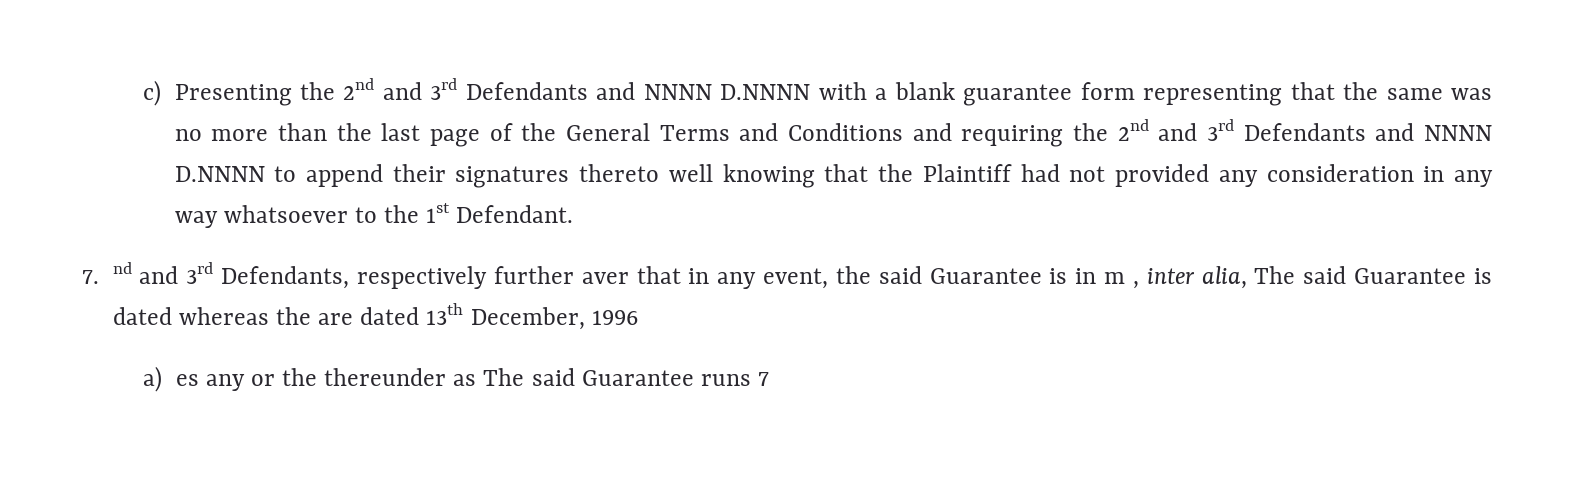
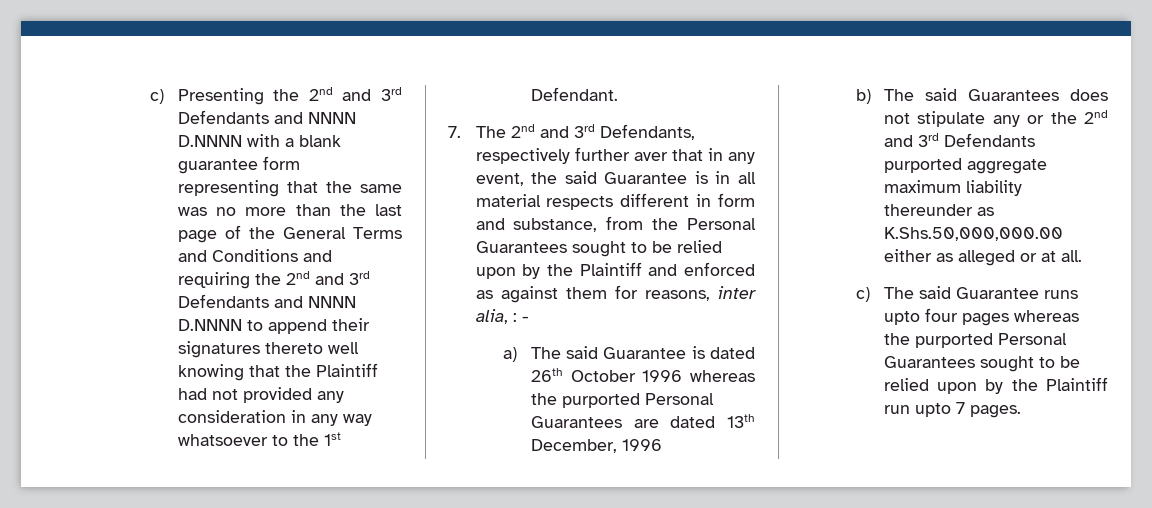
[112,262,132,274] nd -> [475,124,535,138] The 2nd
[1104,266,1247,289] m , inter alia, -> [738,172,756,184] [475,193,755,210] [475,216,756,232] [475,240,722,257] [475,262,755,279] [475,285,756,303] [475,309,529,324] [503,347,518,362] all material respects different in form and substance, from the Personal Guarantees sought to be relied upon by the Plaintiff and enforced as against them for reasons, inter alia, : - // a)
[178,307,311,325] whereas the -> [530,368,755,382] [530,393,714,408] [530,416,622,428] 26th October 1996 whereas the purported Personal Guarantees
[143,366,770,392] a) es any or the thereunder as The said Guarantee runs 7 -> [856,88,1108,104] [883,110,1108,127] [883,133,1035,147] [883,158,1047,174] [883,180,1022,196] [883,204,994,216] [883,227,1063,241] [883,249,1082,266] [856,286,1078,302] [883,308,1079,326] [883,333,1067,348] [883,356,1080,372] [883,377,1108,394] [883,402,1021,418] b) The said Guarantees does not stipulate any or the 2nd and 3rd Defendants purported aggregate maximum liability thereunder as K.Shs.50,000,000.00 either as alleged or at all. // c) The said Guarantee runs upto four pages whereas the purported Personal Guarantees sought to be relied upon by the Plaintiff run upto 7 pages.

